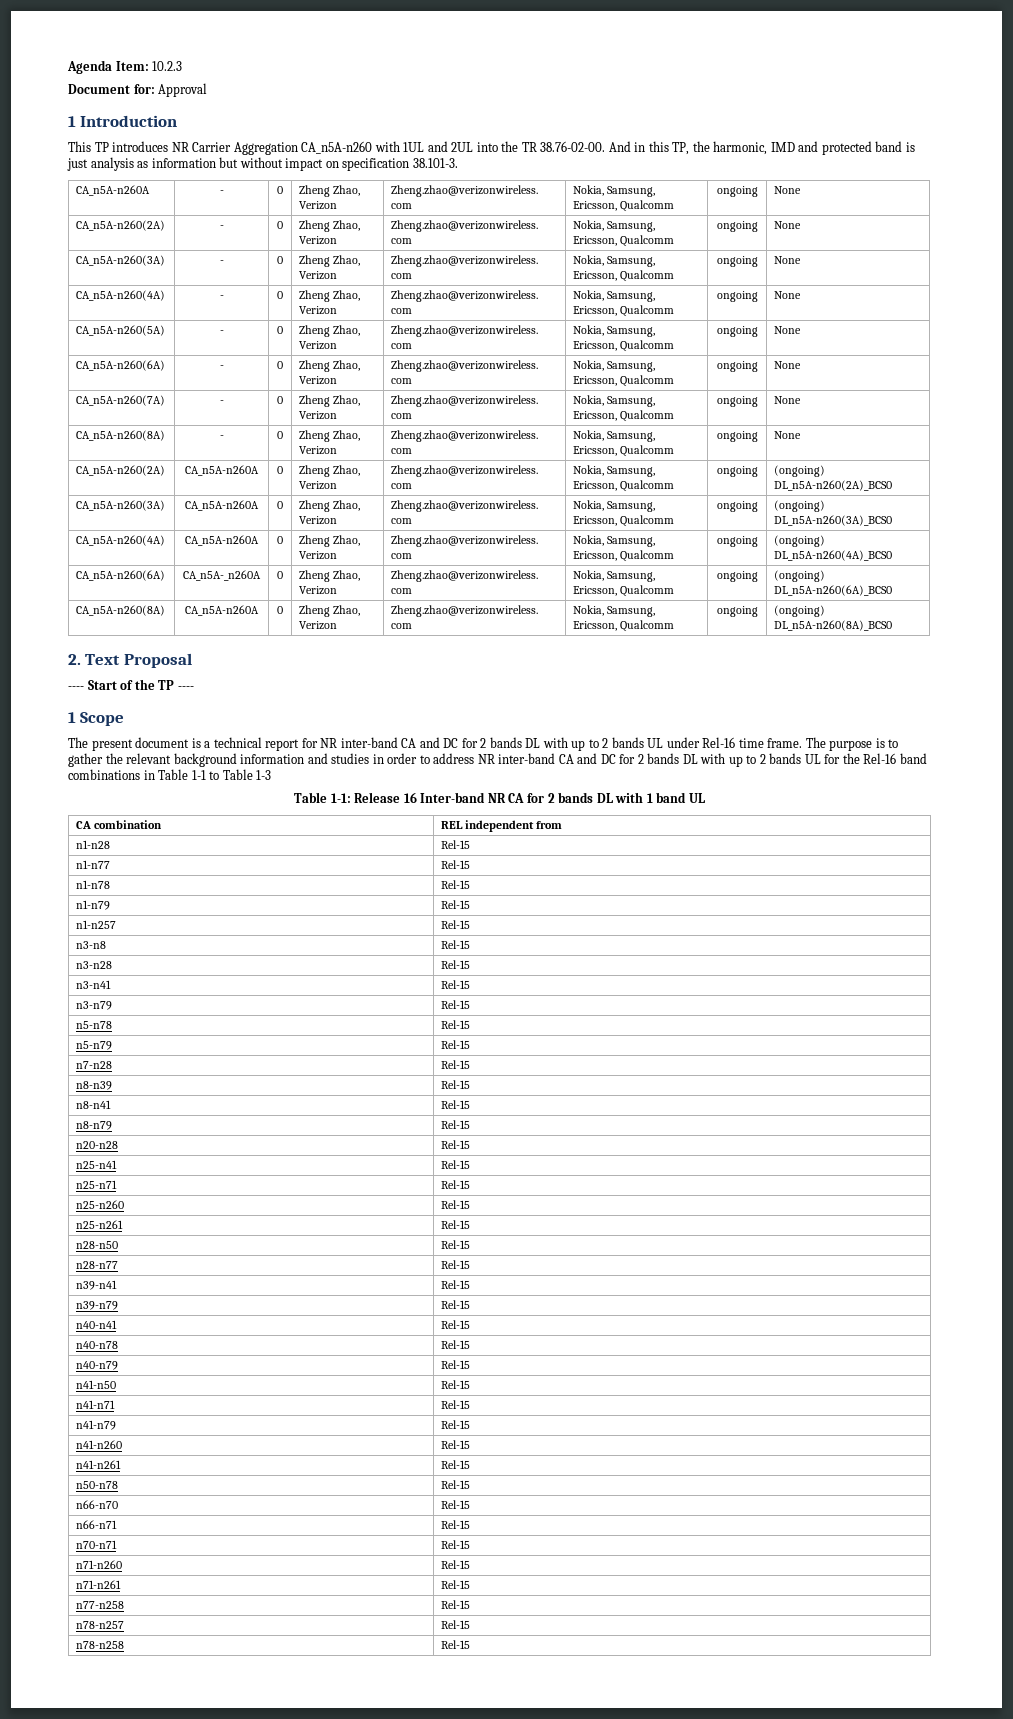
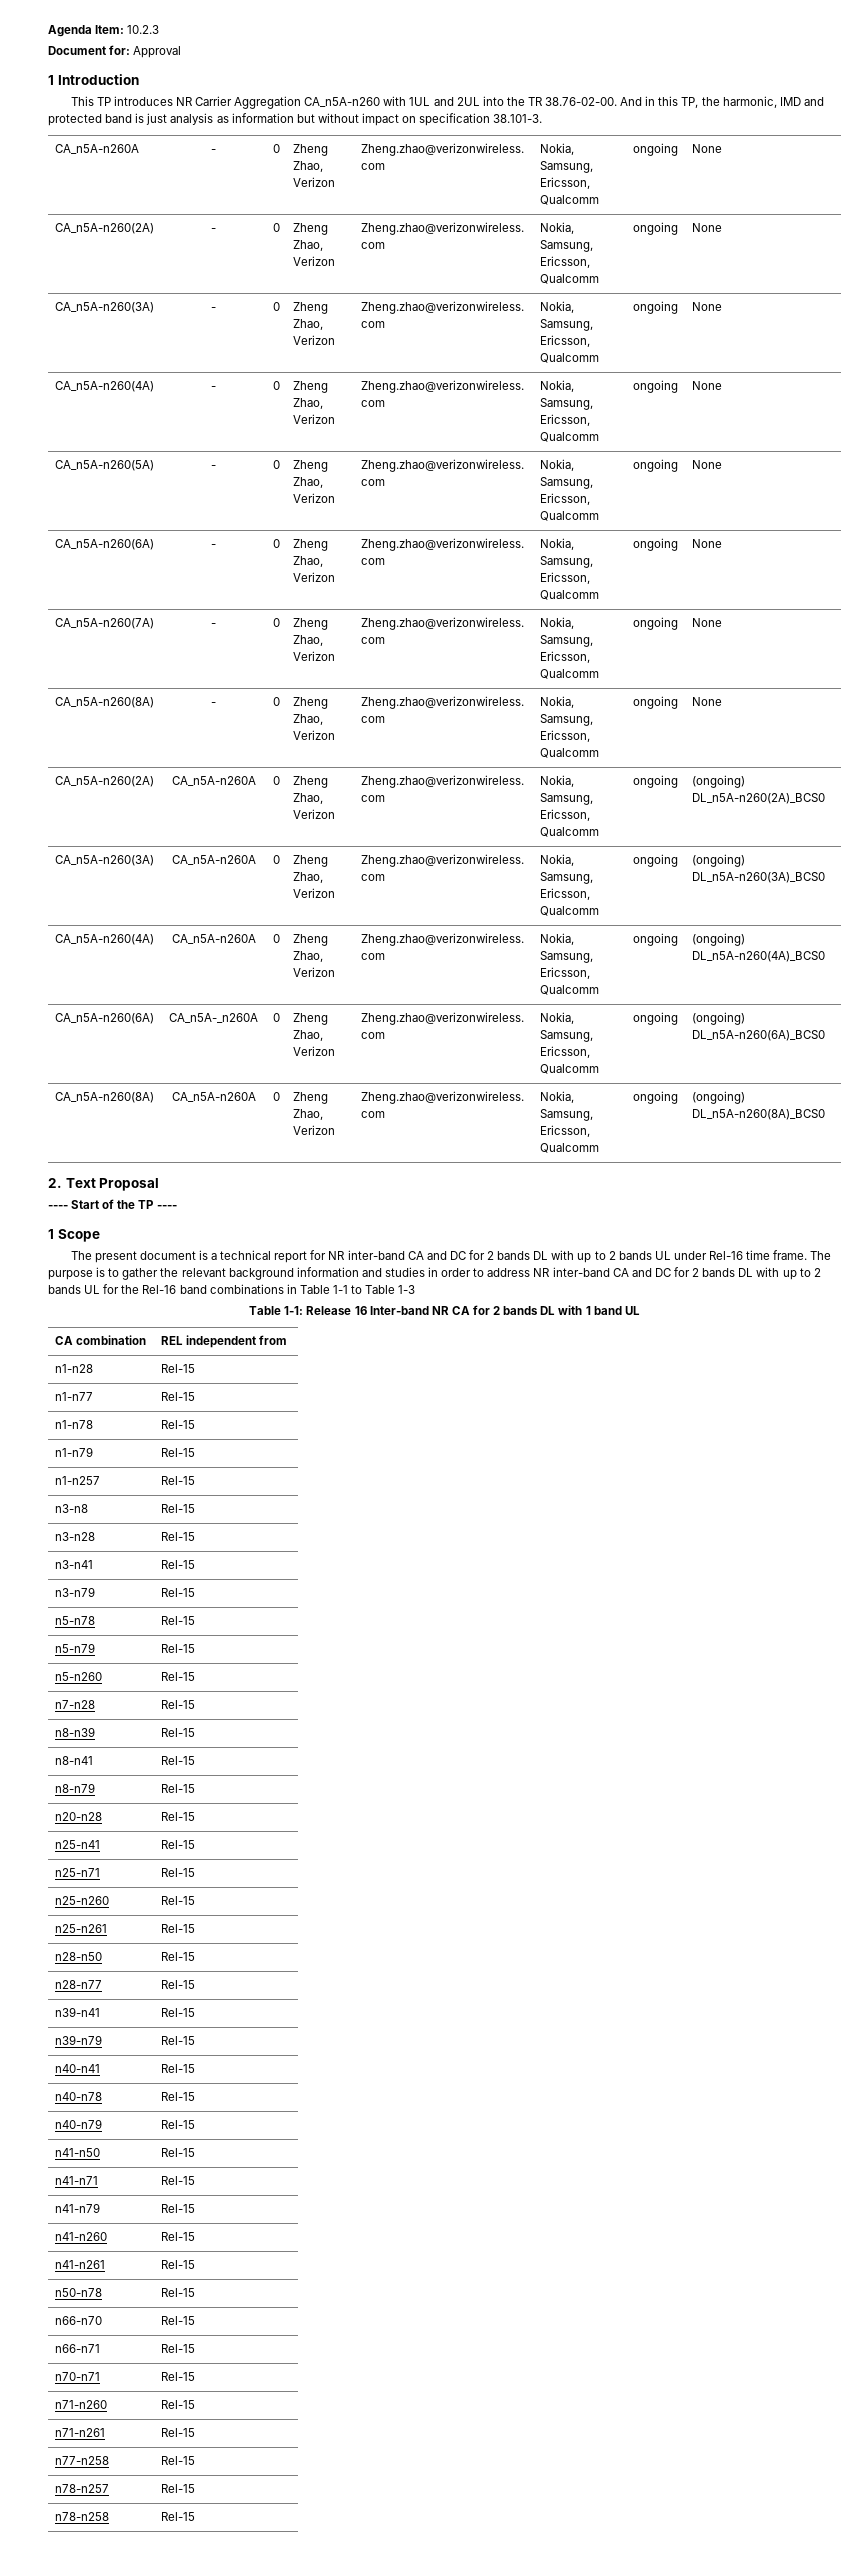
(471, 1044) none -> [54,1672,102,1681] [160,1672,195,1681] // n5-n260 | Rel-15

